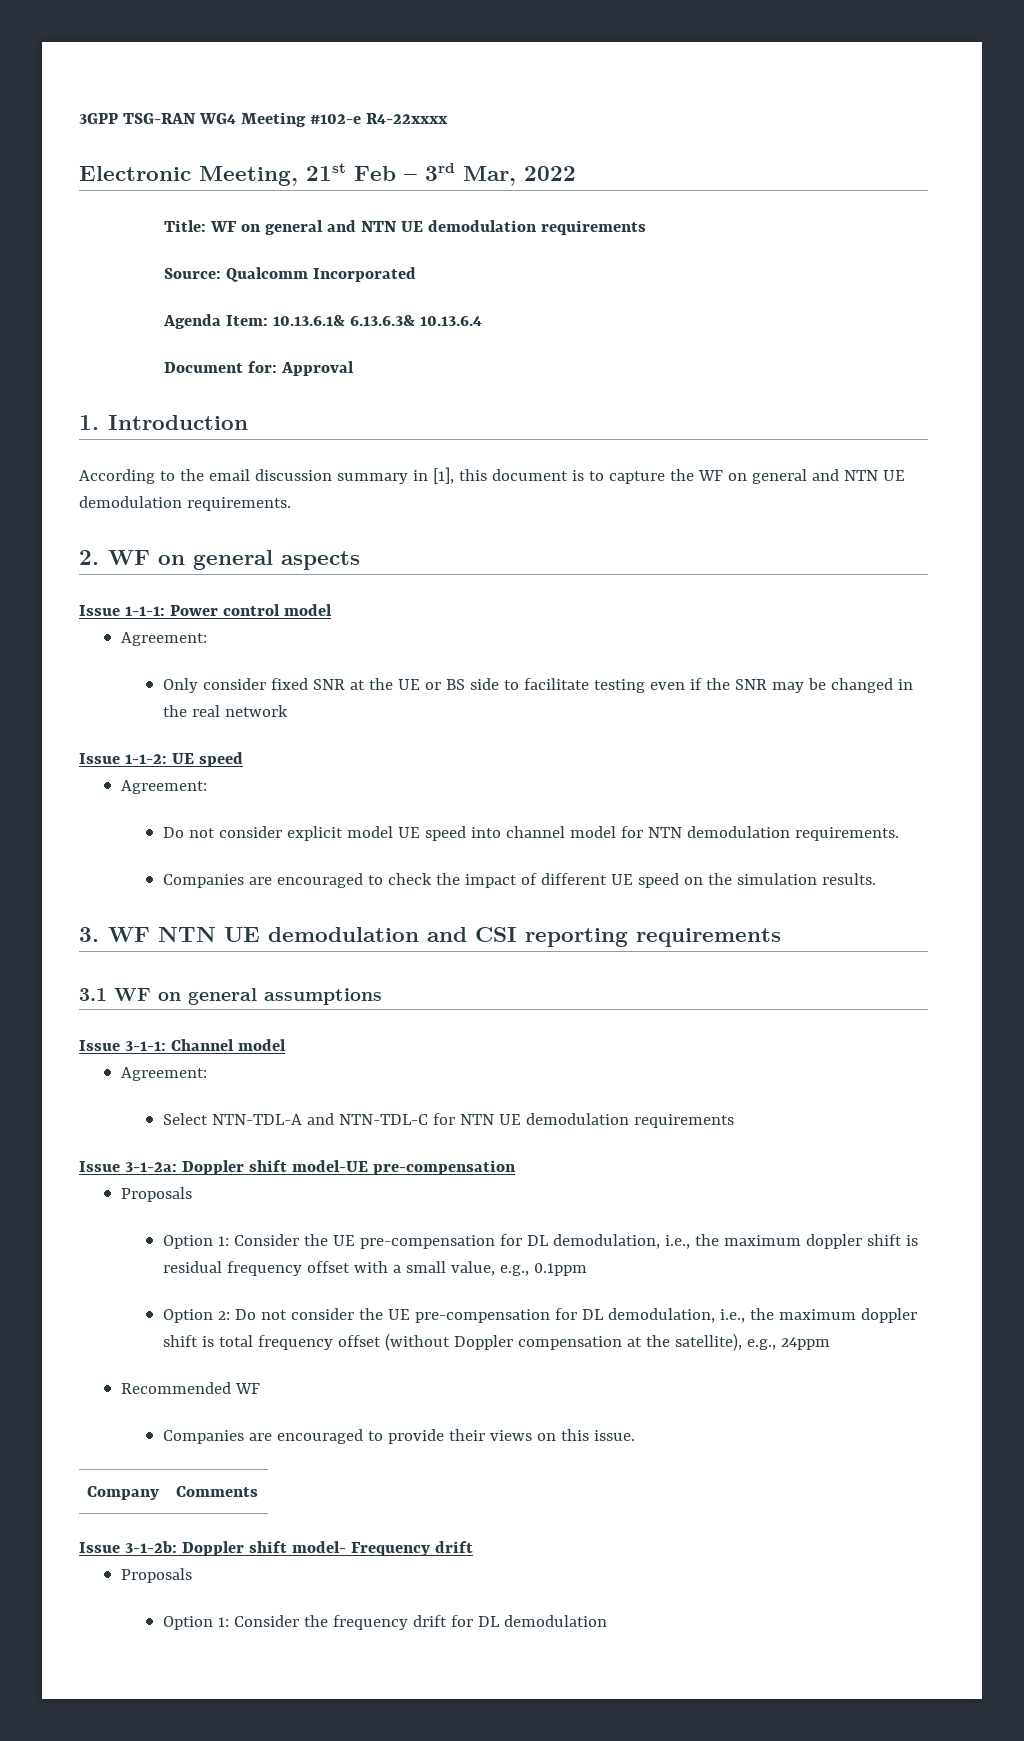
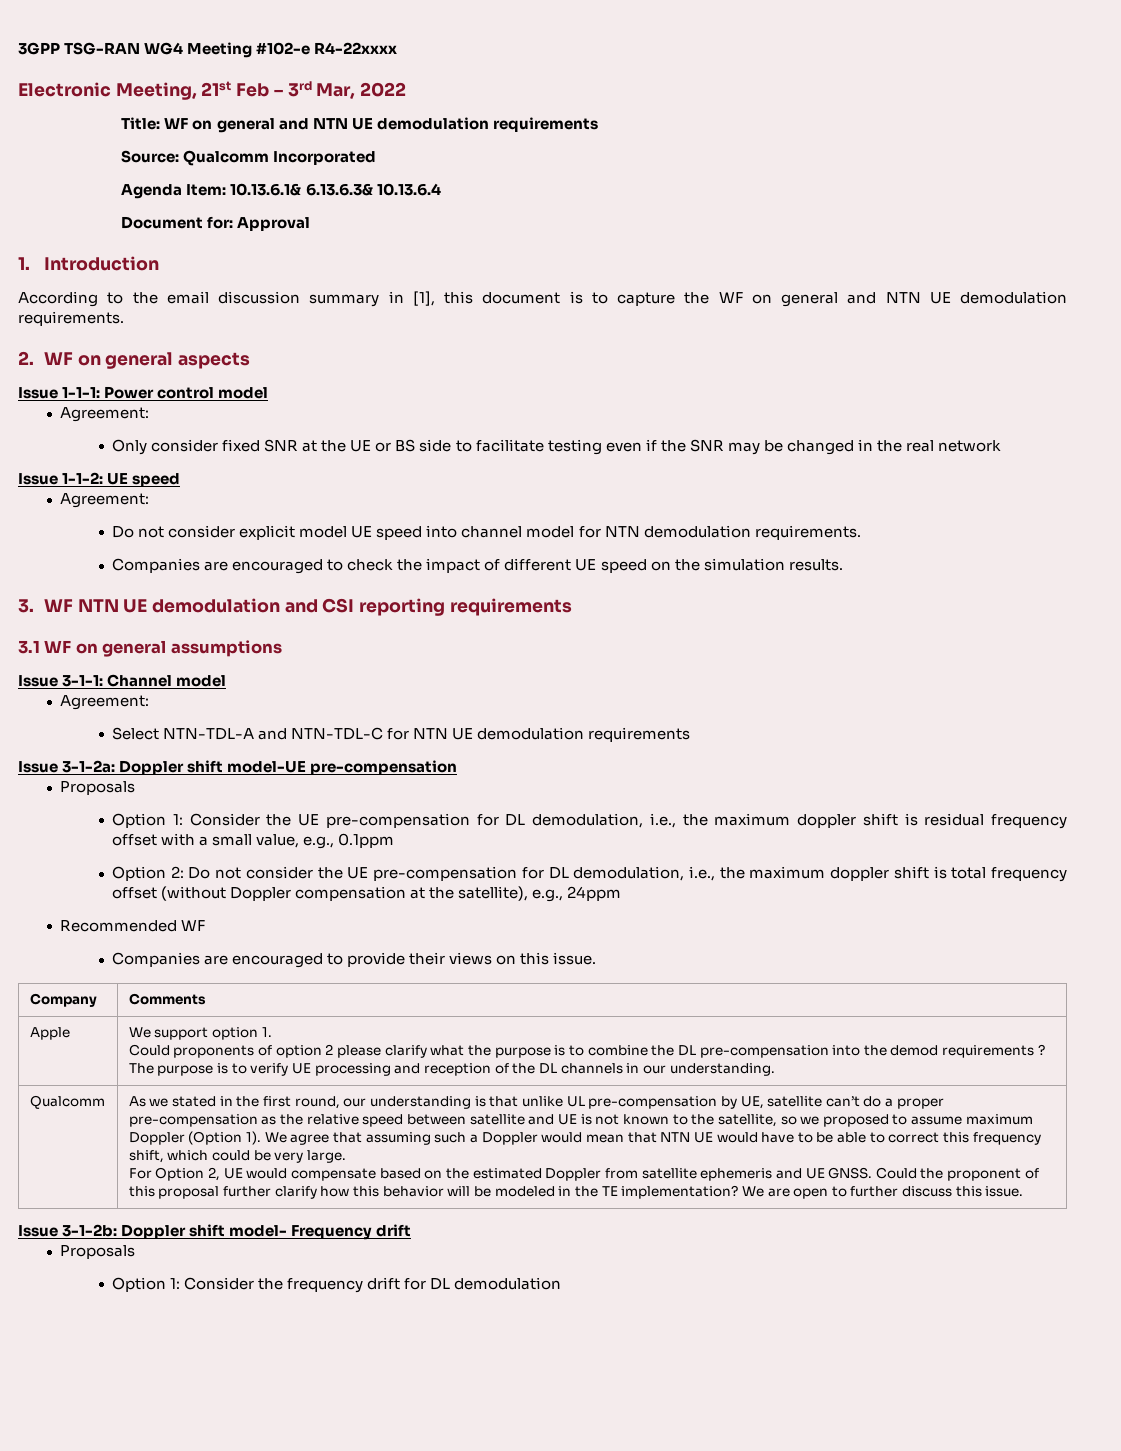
(259, 1491) none -> [29,1027,70,1040] [128,1027,272,1040] [128,1044,1045,1058] [128,1063,775,1076] [29,1095,105,1109] [128,1096,944,1109] [128,1114,1033,1127] [128,1131,1041,1145] [128,1150,347,1163] [128,1167,1039,1181] [128,1185,1024,1199] // Apple | We support option 1. // Could proponents of option 2 please clarify what the purpose is to combine the DL pre-compensation into the demod requirements ? The purpose is to verify UE processing and reception of the DL channels in our understanding. // Qualcomm | As we stated in the first round, our understanding is that unlike UL pre-compensation by UE, satellite can’t do a proper pre-compensation as the relative speed between satellite and UE is not known to the satellite, so we proposed to assume maximum Doppler (Option 1). We agree that assuming such a Doppler would mean that NTN UE would have to be able to correct this frequency shift, which could be very large. // For Option 2, UE would compensate based on the estimated Doppler from satellite ephemeris and UE GNSS. Could the proponent of this proposal further clarify how this behavior will be modeled in the TE implementation? We are open to further discuss this issue.

